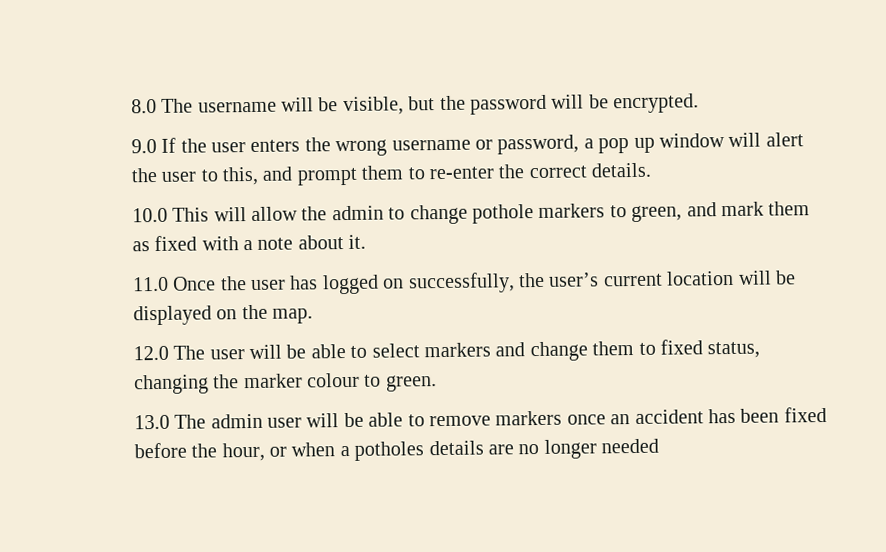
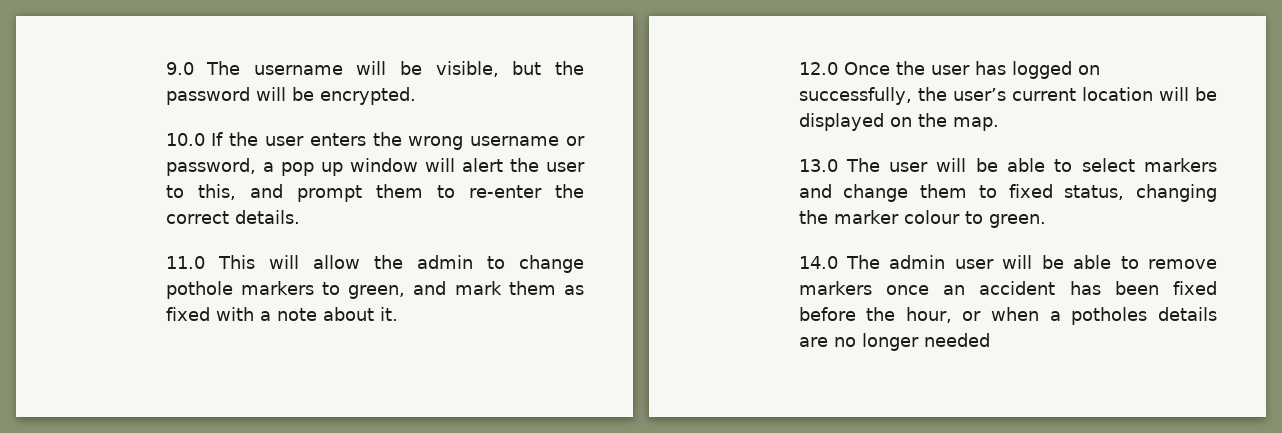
[130,98,157,114] 8.0 -> [165,62,194,75] 9.0
[130,138,157,154] 9.0 -> [165,133,205,146] 10.0
[131,207,168,223] 10.0 -> [165,256,205,269] 11.0
[131,276,169,292] 11.0 -> [798,62,838,75] 12.0
[132,345,169,361] 12.0 -> [798,159,838,172] 13.0
[133,414,170,430] 13.0 -> [798,256,838,269] 14.0

